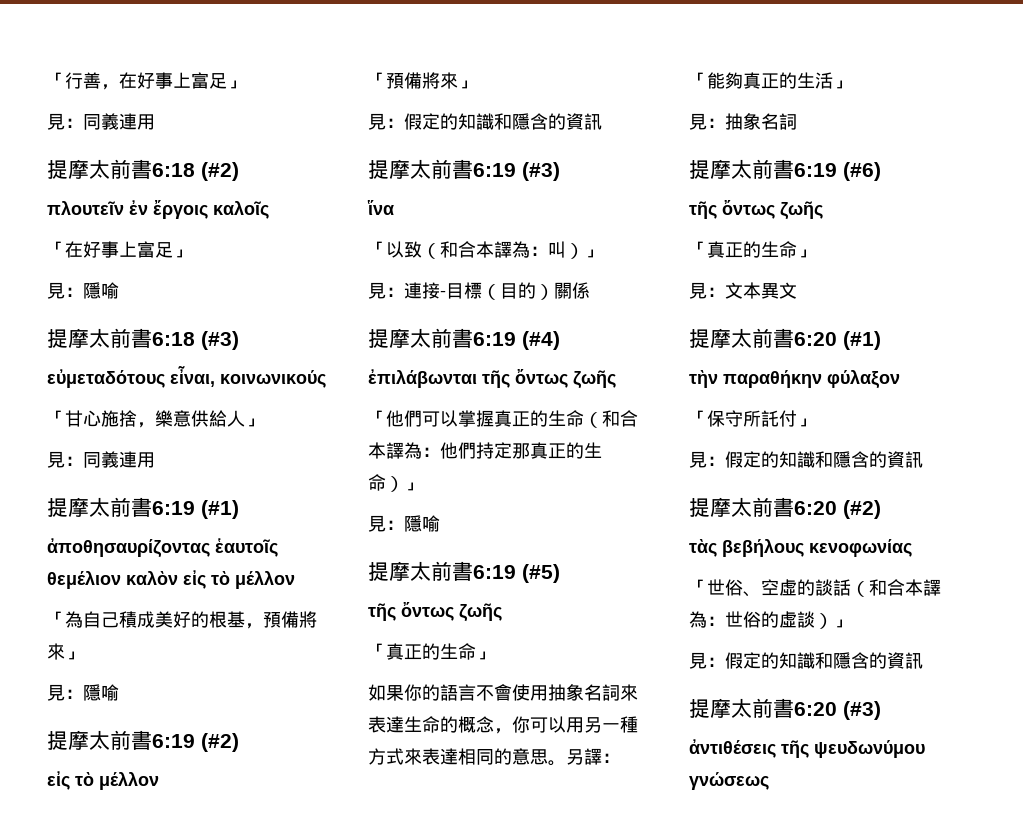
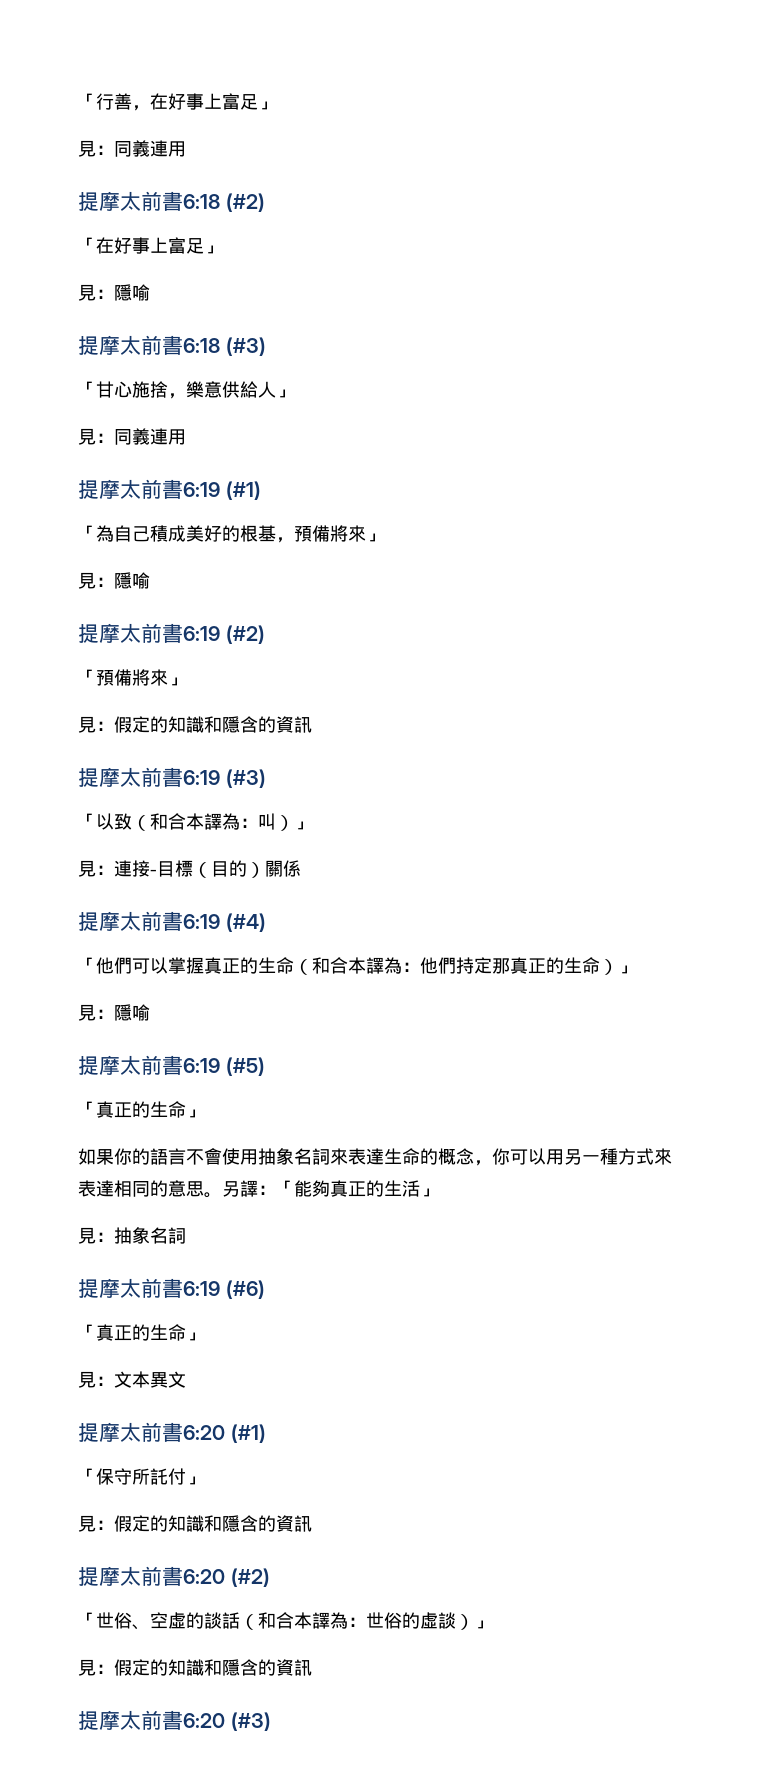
[47,200,269,219] // πλουτεῖν ἐν ἔργοις καλοῖς -> (265, 202) none
[47,366,326,388] // εὐμεταδότους εἶναι, κοινωνικούς -> (266, 346) none
[47,538,278,558] [47,570,295,589] // ἀποθησαυρίζοντας ἑαυτοῖς θεμέλιον καλὸν εἰς τὸ μέλλον -> (261, 490) none
[47,771,159,790] // εἰς τὸ μέλλον -> (265, 634) none
[367,200,394,215] // ἵνα -> (266, 778) none
[368,369,616,389] // ἐπιλάβωνται τῆς ὄντως ζωῆς -> (266, 922) none
[368,602,502,622] // τῆς ὄντως ζωῆς -> (265, 1066) none
[689,200,823,220] // τῆς ὄντως ζωῆς -> (265, 1289) none
[689,370,900,389] // τὴν παραθήκην φύλαξον -> (266, 1433) none
[689,539,912,557] // τὰς βεβήλους κενοφωνίας -> (270, 1577) none
[689,739,925,758] [689,772,769,790] // ἀντιθέσεις τῆς ψευδωνύμου γνώσεως -> (271, 1721) none

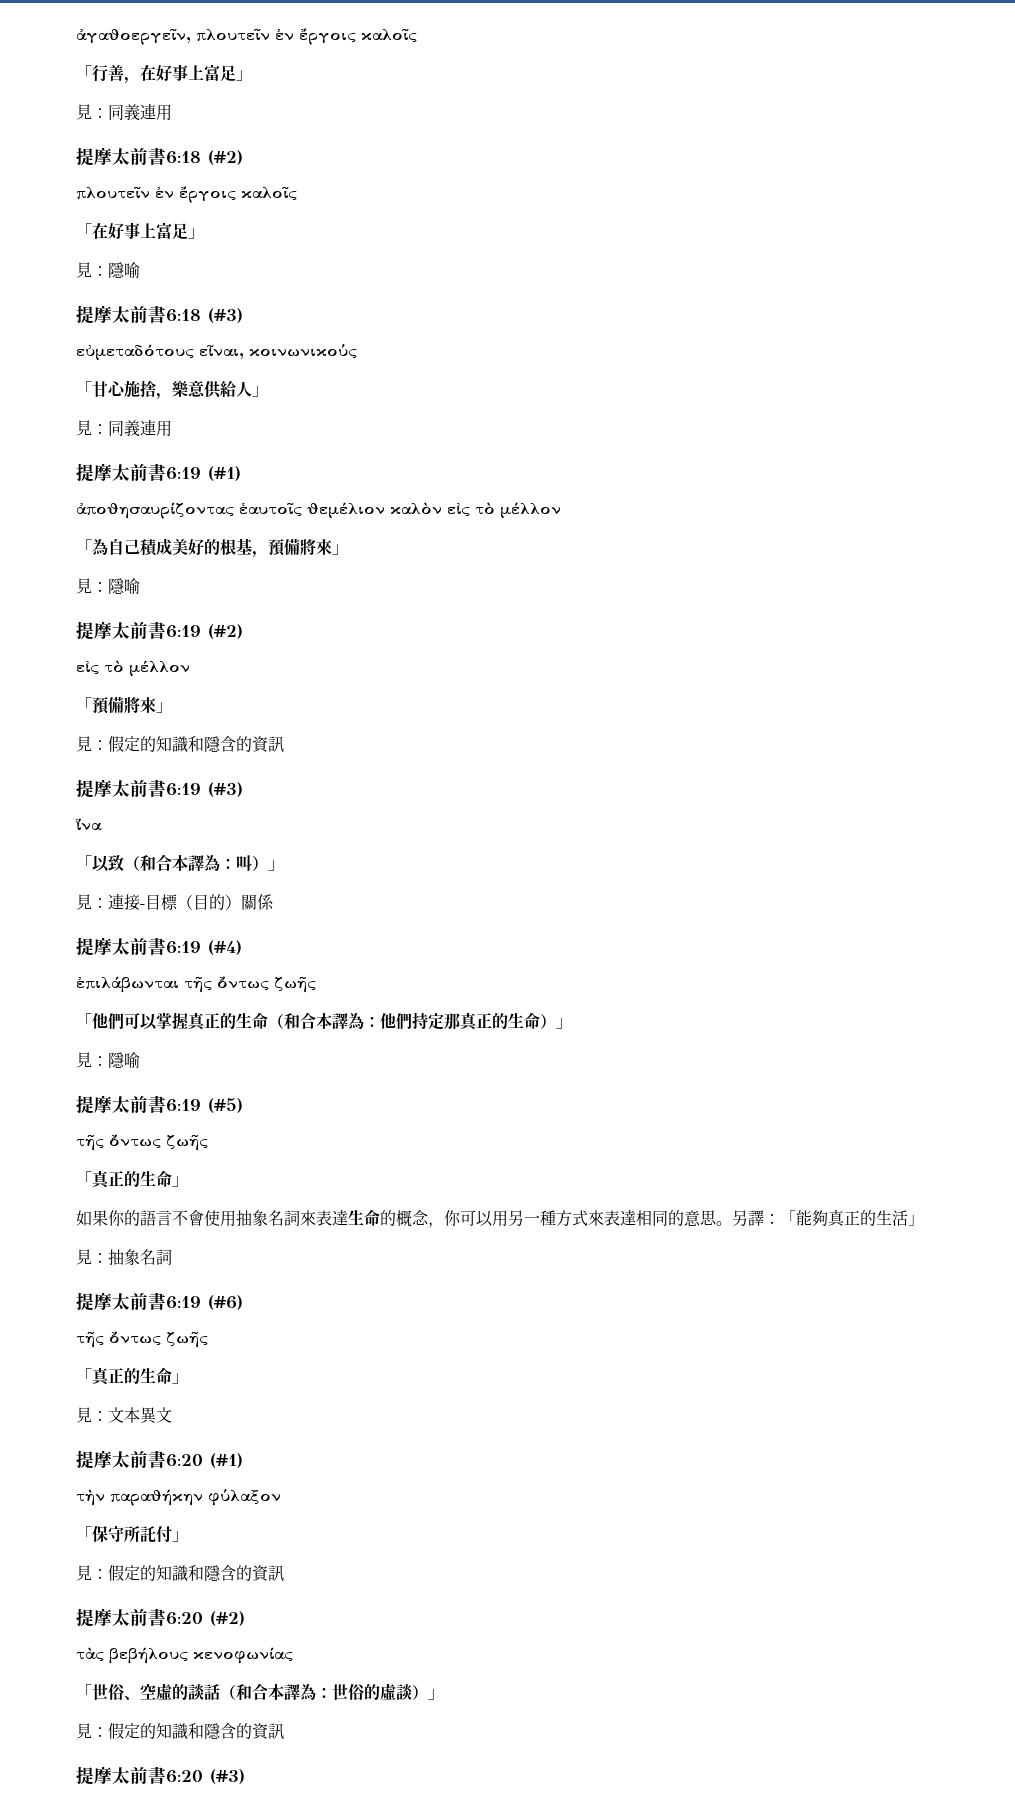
(78, 100) none -> [76,28,417,45] ἀγαθοεργεῖν, πλουτεῖν ἐν ἔργοις καλοῖς //
(265, 202) none -> [76,186,297,203] // πλουτεῖν ἐν ἔργοις καλοῖς
(266, 346) none -> [76,344,357,361] // εὐμεταδότους εἶναι, κοινωνικούς
(261, 490) none -> [76,502,561,519] // ἀποθησαυρίζοντας ἑαυτοῖς θεμέλιον καλὸν εἰς τὸ μέλλον
(265, 634) none -> [76,660,190,677] // εἰς τὸ μέλλον
(266, 778) none -> [75,818,102,830] // ἵνα
(266, 922) none -> [76,976,316,993] // ἐπιλάβωνται τῆς ὄντως ζωῆς
(265, 1066) none -> [76,1134,208,1151] // τῆς ὄντως ζωῆς
(265, 1289) none -> [76,1331,208,1348] // τῆς ὄντως ζωῆς
(266, 1433) none -> [76,1489,281,1506] // τὴν παραθήκην φύλαξον
(270, 1577) none -> [76,1647,293,1664] // τὰς βεβήλους κενοφωνίας

